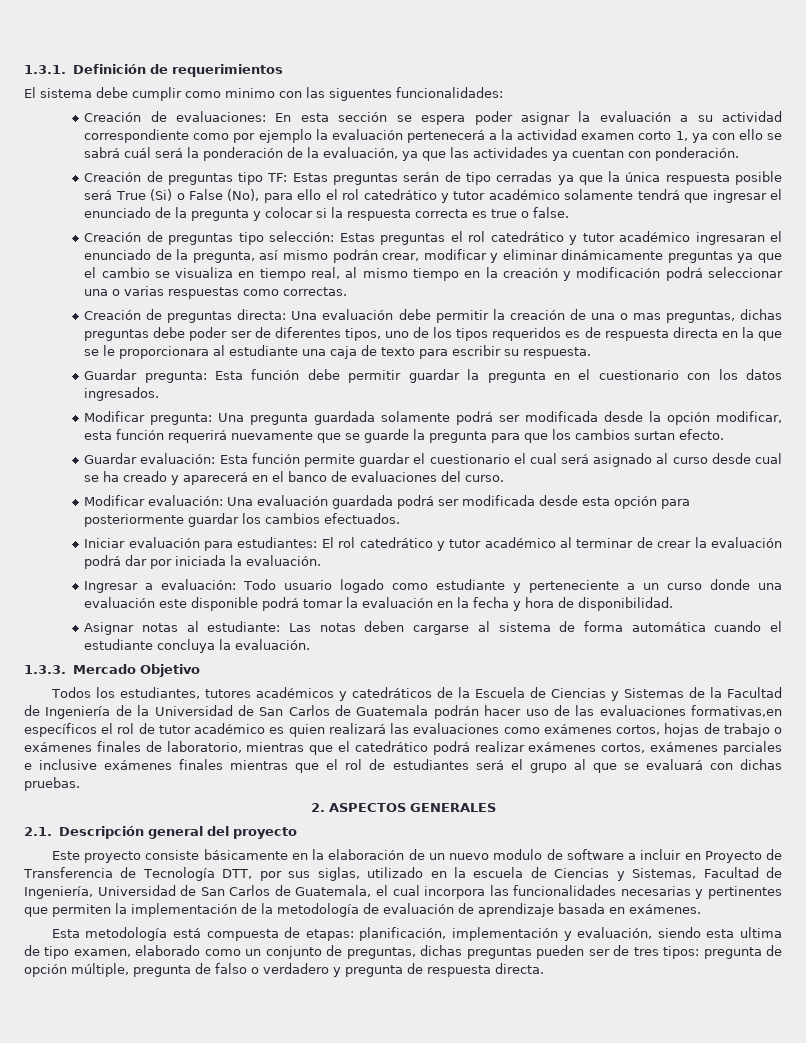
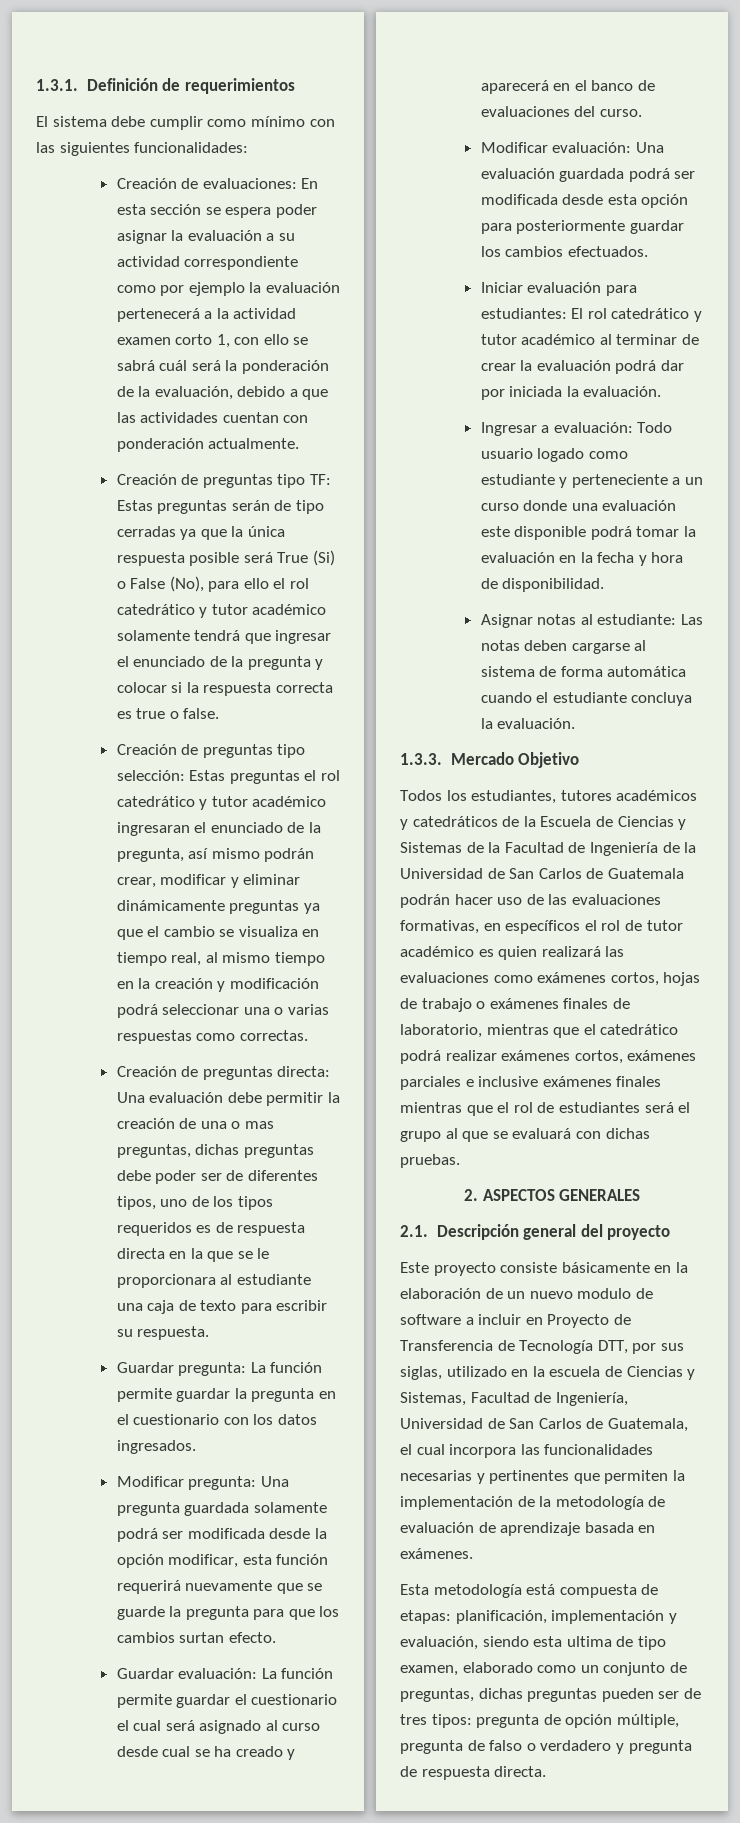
[225,88,275,98] minimo -> [250,116,305,127] mínimo
[329,88,392,101] siguentes -> [59,142,130,156] siguientes
[691,133,708,143] ya -> (230, 341) none
[402,151,419,161] ya -> [237,386,298,397] debido a
[552,151,569,161] ya -> (219, 417) none
[655,147,740,161] ponderación. -> [116,438,300,452] ponderación actualmente.
[215,369,402,383] Esta función debe permitir -> [250,1362,323,1373] [116,1388,172,1402] La función permite
[219,455,248,464] Esta -> [261,1668,277,1679] La
[691,705,782,717] formativas,en -> [400,920,501,934] formativas, en

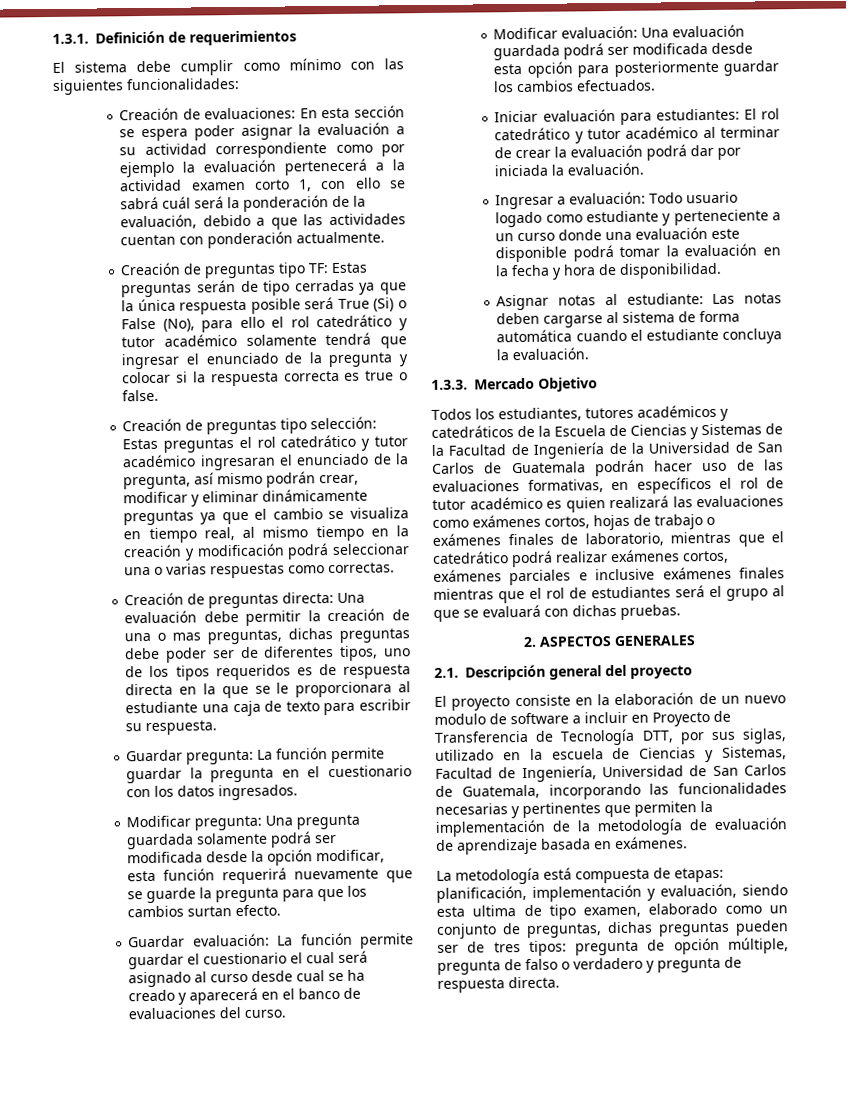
[400,1262,429,1273] Este -> [434,695,447,707] El
[561,1262,650,1273] básicamente -> (571, 700) none
[400,1444,517,1458] el cual incorpora -> [548,783,641,800] incorporando
[400,1584,429,1595] Esta -> [436,870,452,881] La

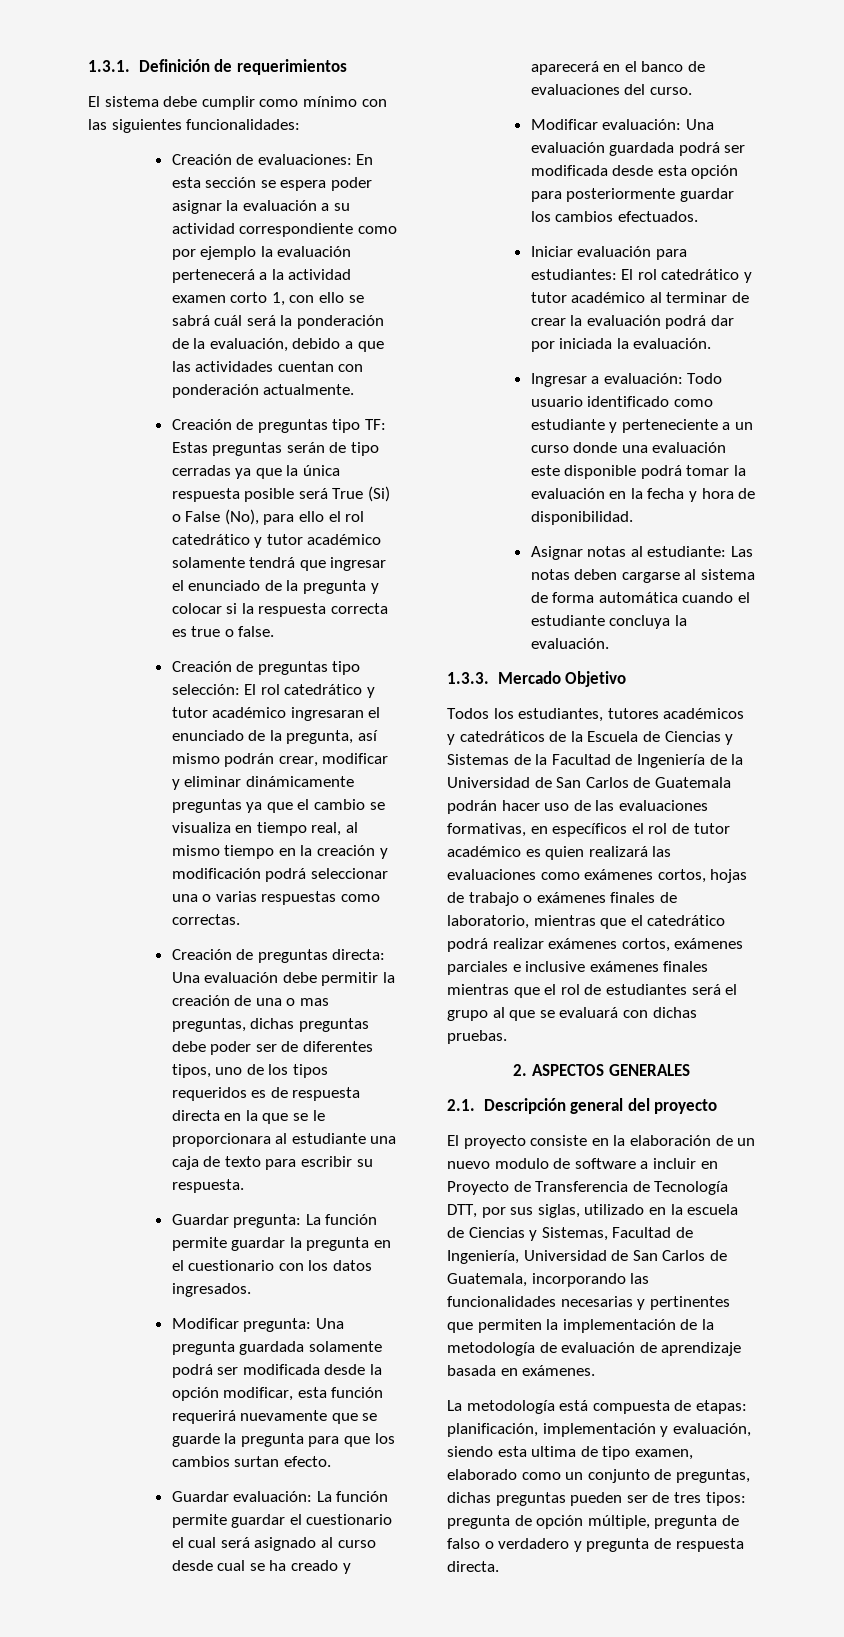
[122,436,252,453] Estas preguntas el -> [244,684,257,695] El
[495,211,543,228] logado -> [587,396,670,407] identificado

